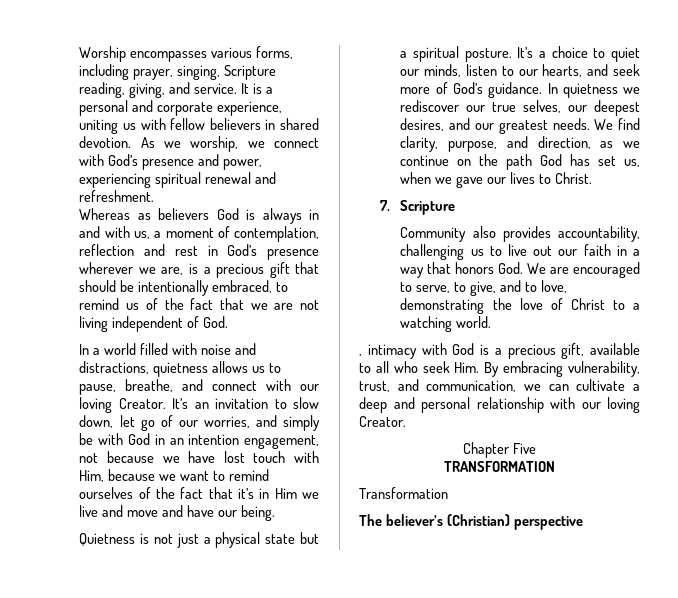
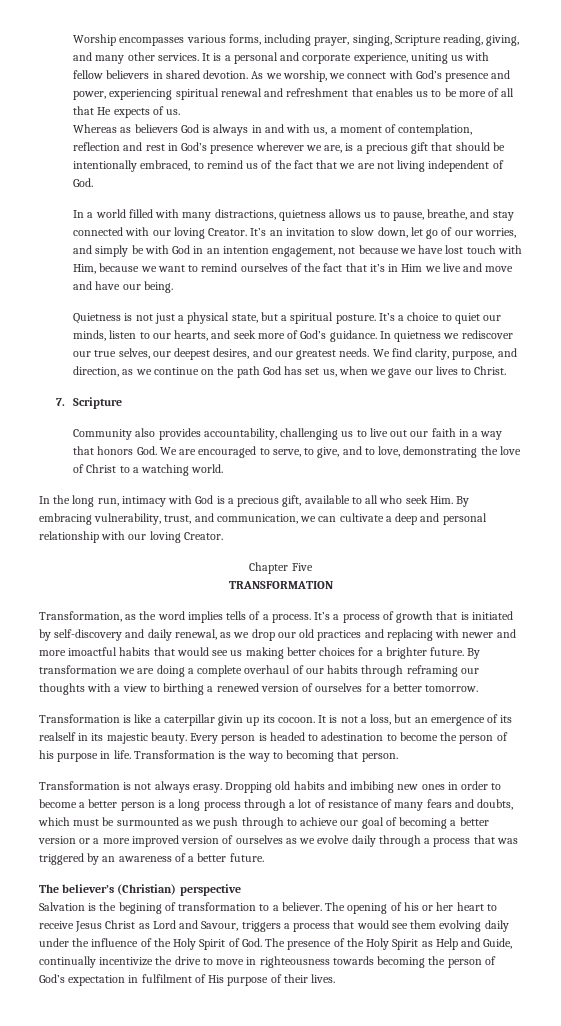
[194,83,238,94] service. -> [95,52,199,64] many other services.
[79,190,155,202] refreshment. -> [286,88,515,97] [73,106,181,118] refreshment that enables us to be more of all that He expects of us.
[201,343,256,355] noise and -> [182,212,212,221] many
[212,381,258,391] connect -> [492,211,514,221] [73,227,124,236] stay connected
[265,534,296,544] state -> [231,314,258,323] state,
[359,354,362,356] , -> [39,495,119,507] In the long run,
[359,487,448,499] [359,514,583,530] Transformation // The believer’s (Christian) perspective -> [39,611,513,623] [39,629,516,641] [39,647,481,659] [39,665,479,677] [39,683,479,695] [39,714,513,726] [39,732,508,744] [39,750,398,762] [39,781,502,793] [39,799,514,811] [38,817,489,829] [38,835,518,847] [39,853,264,865] [39,884,241,896] [39,902,497,914] [39,920,509,932] [39,938,513,950] [39,956,496,968] [39,974,336,986] Transformation, as the word implies tells of a process. It’s a process of growth that is initiated by self-discovery and daily renewal, as we drop our old practices and replacing with newer and more imoactful habits that would see us making better choices for a brighter future. By transformation we are doing a complete overhaul of our habits through reframing our thoughts with a view to birthing a renewed version of ourselves for a better tomorrow. // Transformation is like a caterpillar givin up its cocoon. It is not a loss, but an emergence of its realself in its majestic beauty. Every person is headed to adestination to become the person of his purpose in life. Transformation is the way to becoming that person. // Transformation is not always erasy. Dropping old habits and imbibing new ones in order to become a better person is a long process through a lot of resistance of many fears and doubts, which must be surmounted as we push through to achieve our goal of becoming a better version or a more improved version of ourselves as we evolve daily through a process that was triggered by an awareness of a better future. // The believer’s (Christian) perspective // Salvation is the begining of transformation to a believer. The opening of his or her heart to receive Jesus Christ as Lord and Savour, triggers a process that would see them evolving daily under the influence of the Holy Spirit of God. The presence of the Holy Spirit as Help and Guide, continually incentivize the drive to move in righteousness towards becoming the person of God’s expectation in fulfilment of His purpose of their lives.

